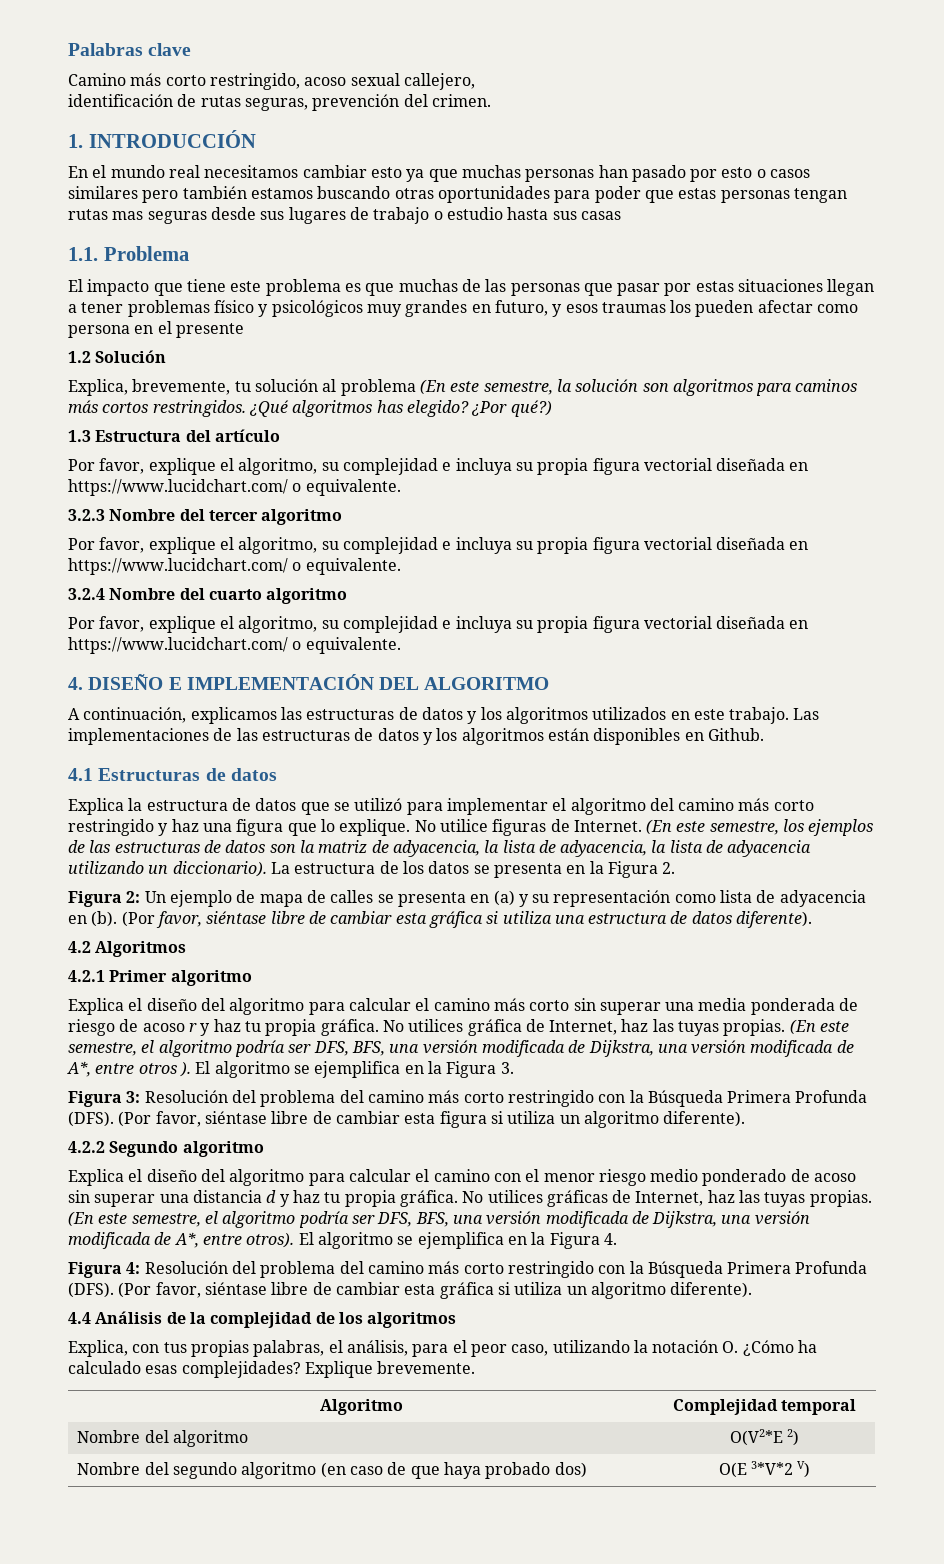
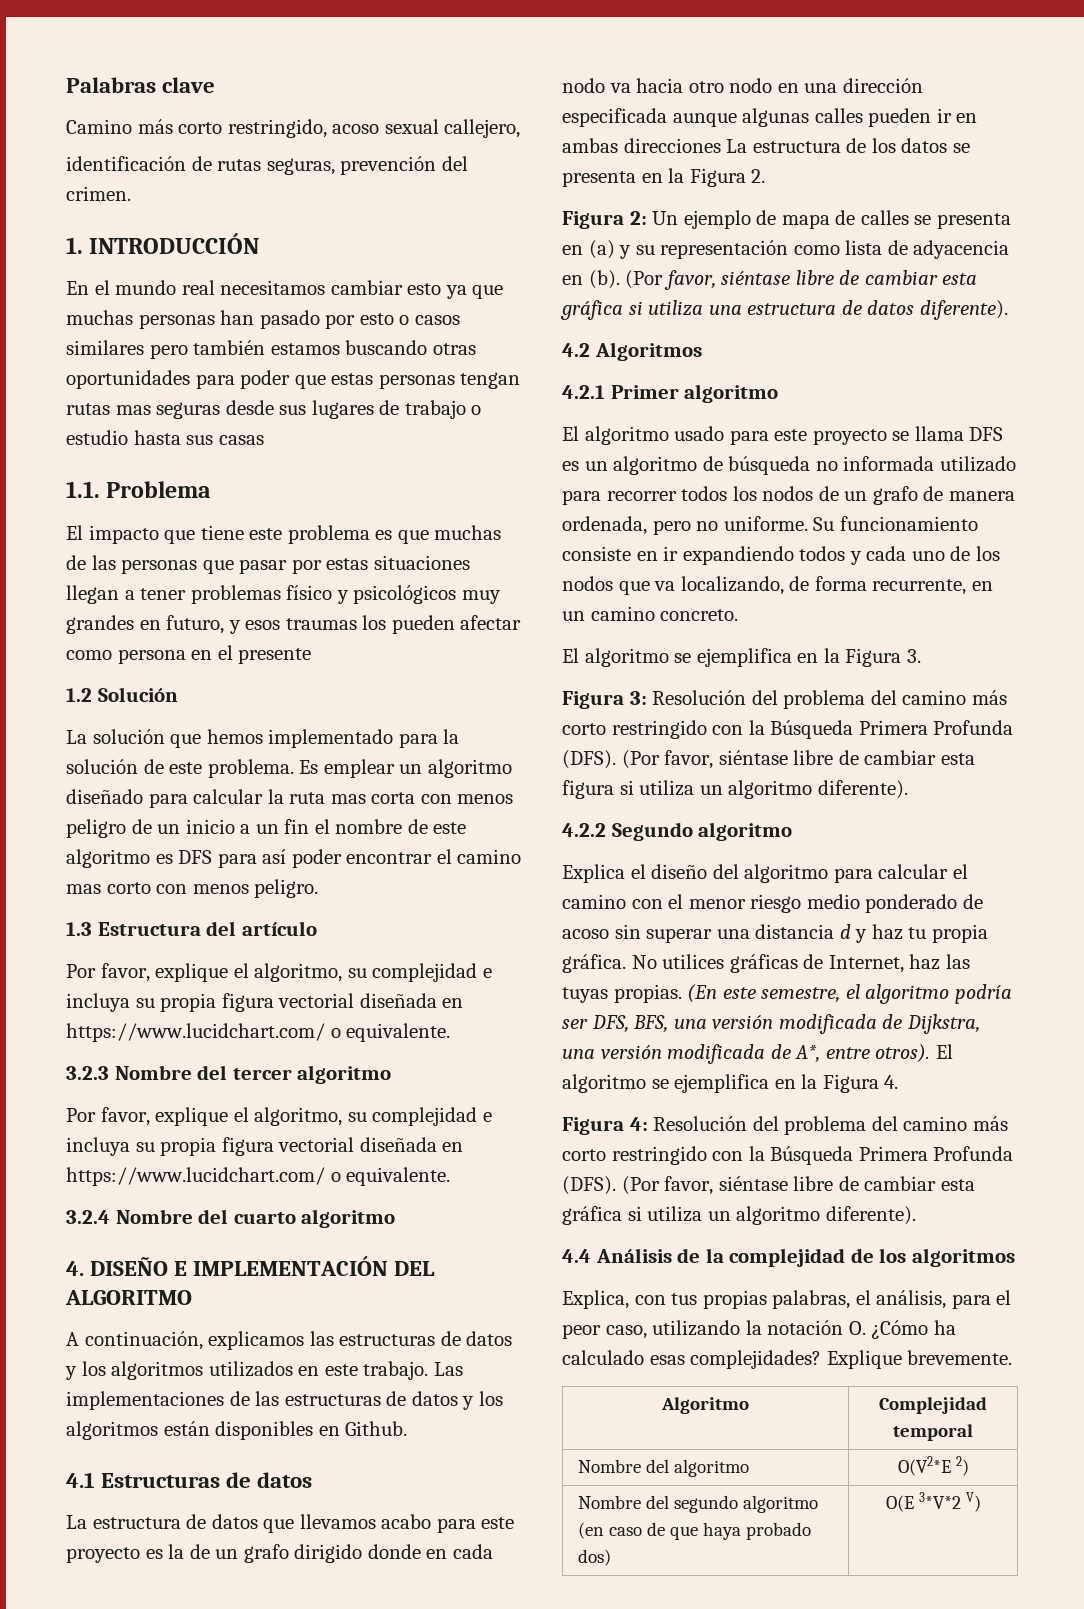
[68,379,858,396] [68,400,552,417] Explica, brevemente, tu solución al problema (En este semestre, la solución son algoritmos para caminos más cortos restringidos. ¿Qué algoritmos has elegido? ¿Por qué?) -> [66,729,460,748] [66,759,512,778] [66,789,514,808] [66,819,467,838] [66,849,522,868] [66,879,319,898] La solución que hemos implementado para la solución de este problema. Es emplear un algoritmo diseñado para calcular la ruta mas corta con menos peligro de un inicio a un fin el nombre de este algoritmo es DFS para así poder encontrar el camino mas corto con menos peligro.
[68,616,809,633] [68,637,401,654] // Por favor, explique el algoritmo, su complejidad e incluya su propia figura vectorial diseñada en https://www.lucidchart.com/ o equivalente. -> (396, 1218) none
[68,798,143,815] Explica la -> [66,1515,87,1529] La
[333,798,814,815] [68,819,874,836] [68,840,812,857] [68,861,267,877] se utilizó para implementar el algoritmo del camino más corto restringido y haz una figura que lo explique. No utilice figuras de Internet. (En este semestre, los ejemplos de las estructuras de datos son la matriz de adyacencia, la lista de adyacencia, la lista de adyacencia utilizando un diccionario). -> [299,1514,515,1533] [66,1544,493,1563] [562,78,923,93] [562,108,978,127] [562,138,721,153] llevamos acabo para este proyecto es la de un grafo dirigido donde en cada nodo va hacia otro nodo en una dirección especificada aunque algunas calles pueden ir en ambas direcciones
[68,998,859,1015] [68,1019,850,1036] [68,1040,854,1057] [67,1061,191,1077] Explica el diseño del algoritmo para calcular el camino más corto sin superar una media ponderada de riesgo de acoso r y haz tu propia gráfica. No utilices gráfica de Internet, haz las tuyas propias. (En este semestre, el algoritmo podría ser DFS, BFS, una versión modificada de Dijkstra, una versión modificada de A*, entre otros ). -> [562,426,1004,445] [562,456,1016,475] [562,486,1015,505] [562,516,978,535] [562,546,1000,565] [562,576,993,595] [562,606,739,621] El algoritmo usado para este proyecto se llama DFS es un algoritmo de búsqueda no informada utilizado para recorrer todos los nodos de un grafo de manera ordenada, pero no uniforme. Su funcionamiento consiste en ir expandiendo todos y cada uno de los nodos que va localizando, de forma recurrente, en un camino concreto. //

